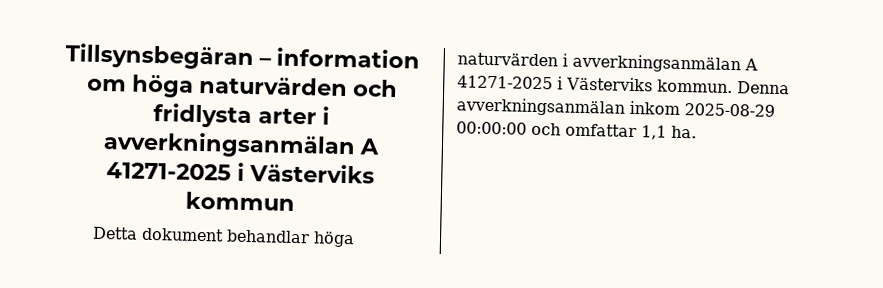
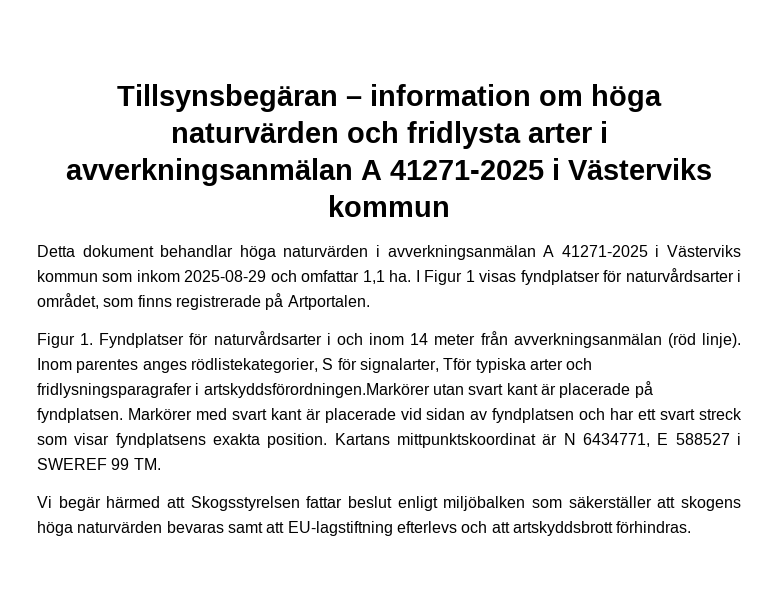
[656,79,790,95] [456,97,625,117] kommun. Denna avverkningsanmälan -> [37,270,133,282] kommun som
[456,121,527,135] 00:00:00 -> (267, 276) none
(697, 132) none -> [415,268,742,285] [37,293,370,310] [37,331,741,348] [37,358,593,373] [37,381,653,398] [37,408,743,423] [37,433,742,448] [37,458,161,470] [37,496,742,511] [37,521,692,536] I Figur 1 visas fyndplatser för naturvårdsarter i området, som finns registrerade på Artportalen. // Figur 1. Fyndplatser för naturvårdsarter i och inom 14 meter från avverkningsanmälan (röd linje). Inom parentes anges rödlistekategorier, S för signalarter, Tför typiska arter och fridlysningsparagrafer i artskyddsförordningen.Markörer utan svart kant är placerade på fyndplatsen. Markörer med svart kant är placerade vid sidan av fyndplatsen och har ett svart streck som visar fyndplatsens exakta position. Kartans mittpunktskoordinat är N 6434771, E 588527 i SWEREF 99 TM. // Vi begär härmed att Skogsstyrelsen fattar beslut enligt miljöbalken som säkerställer att skogens höga naturvärden bevaras samt att EU-lagstiftning efterlevs och att artskyddsbrott förhindras.

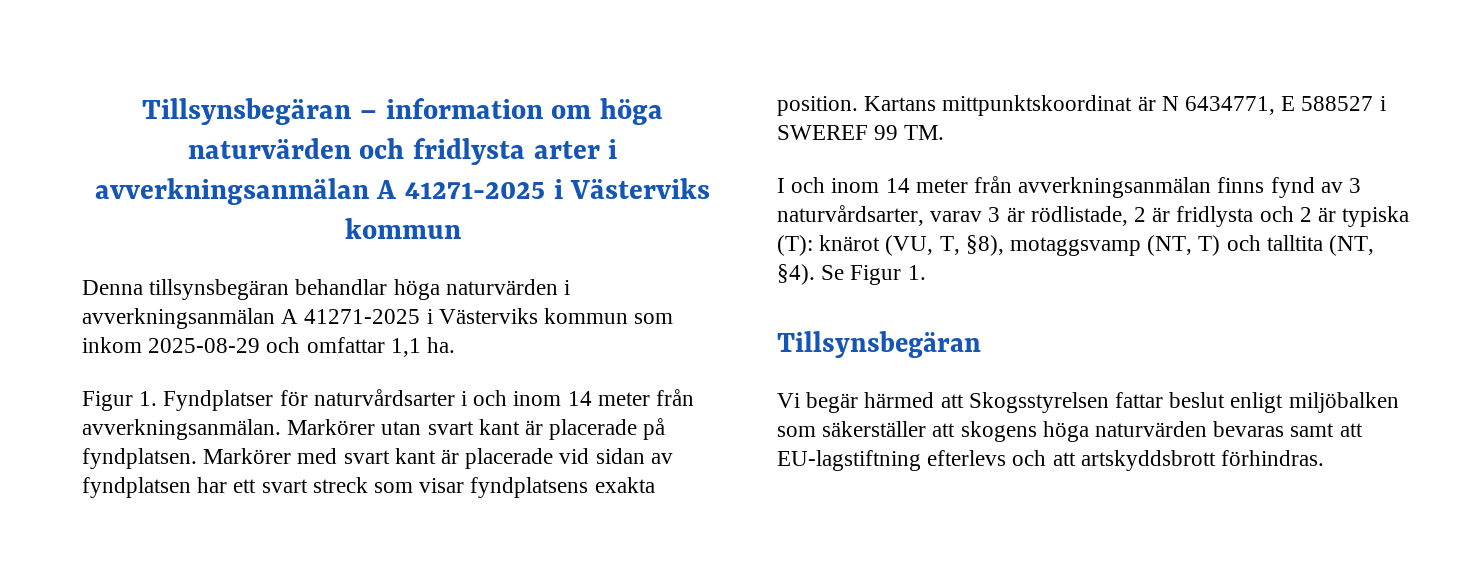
[37,245,154,257] Detta dokument -> [82,279,290,300] Denna tillsynsbegäran
[415,268,742,285] [37,293,370,310] I Figur 1 visas fyndplatser för naturvårdsarter i området, som finns registrerade på Artportalen. -> (456, 345) none
[513,333,741,348] [37,358,593,373] [37,383,430,398] avverkningsanmälan (röd linje). Inom parentes anges rödlistekategorier, S för signalarter, Tför typiska arter och fridlysningsparagrafer i artskyddsförordningen.Markörer -> [82,419,376,440] avverkningsanmälan. Markörer
[579,408,606,420] och -> (191, 487) none
(161, 464) none -> [777,176,1362,198] [777,205,1410,227] [777,235,1375,256] [777,264,926,285] [777,331,981,358] // I och inom 14 meter från avverkningsanmälan finns fynd av 3 naturvårdsarter, varav 3 är rödlistade, 2 är fridlysta och 2 är typiska (T): knärot (VU, T, §8), motaggsvamp (NT, T) och talltita (NT, §4). Se Figur 1. // Tillsynsbegäran

